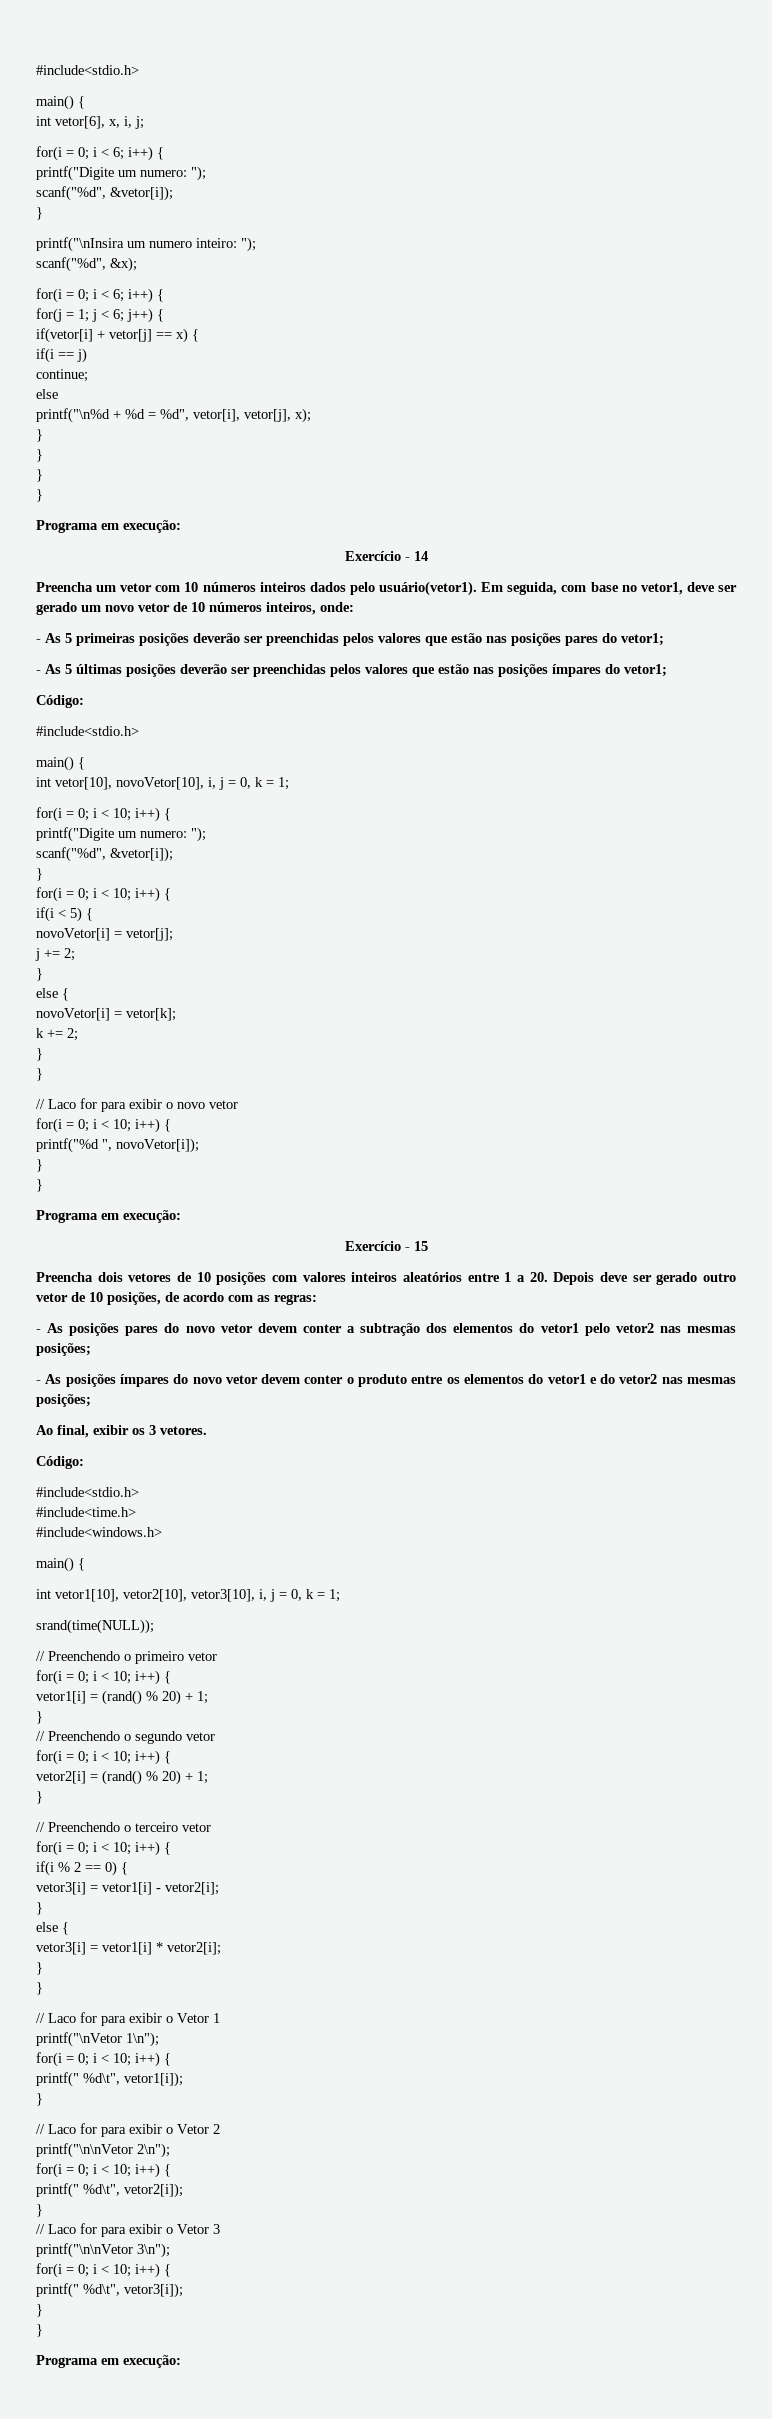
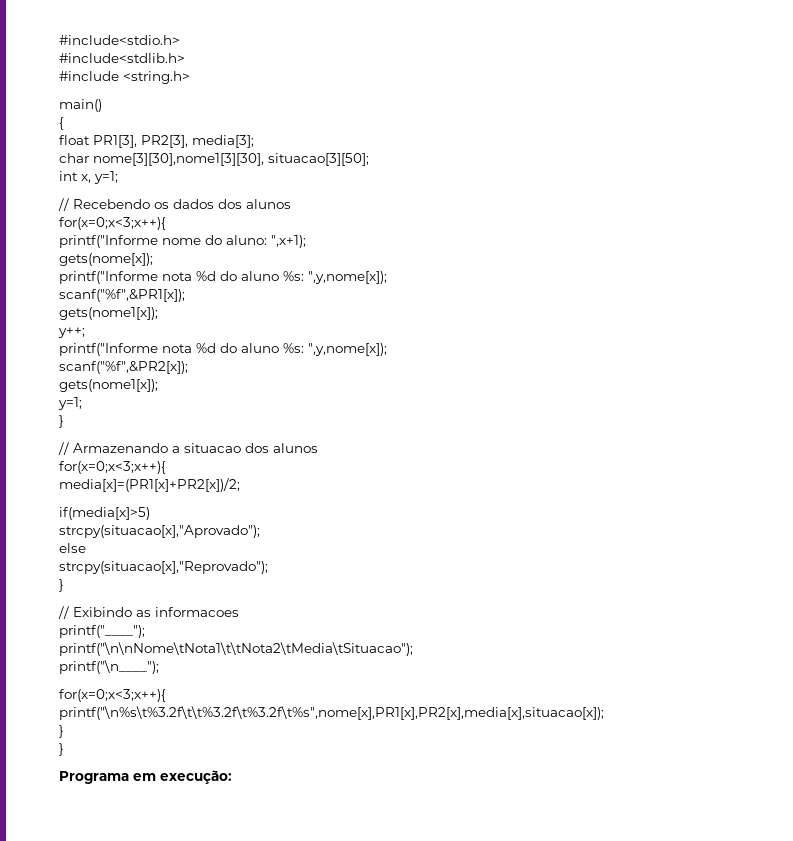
[36,65,139,75] [36,95,85,110] [36,116,144,129] [36,146,164,161] [36,166,206,181] [36,186,173,201] [36,207,43,220] [36,237,256,252] [36,257,137,272] [36,288,164,303] [36,308,164,323] [36,328,199,343] [36,348,87,363] [36,369,88,382] [36,389,58,399] [36,408,311,423] [36,429,43,442] [36,449,43,462] [36,469,43,482] [36,489,43,502] [36,520,181,533] [344,551,428,561] [36,581,738,596] [36,602,354,615] [36,633,664,646] [36,664,667,677] [36,695,84,708] [36,726,139,736] [36,756,85,771] [36,777,289,790] [36,807,171,822] [36,827,206,842] [36,847,173,862] [36,868,43,881] [36,887,171,902] [36,907,93,922] [36,928,173,941] [35,948,75,961] [36,968,43,981] [36,988,69,1001] [36,1008,176,1021] [36,1028,78,1041] [36,1048,43,1061] [36,1068,43,1081] [36,1098,238,1112] [36,1118,171,1133] [36,1138,199,1153] [36,1159,43,1172] [36,1179,43,1192] [36,1210,181,1223] [344,1241,428,1251] [36,1272,736,1285] [36,1292,317,1305] [36,1323,736,1336] [36,1343,91,1356] [36,1374,736,1387] [36,1394,91,1407] [36,1425,207,1438] [36,1456,84,1469] [36,1487,139,1497] [36,1507,136,1517] [36,1527,162,1537] [36,1557,85,1572] [36,1589,340,1602] [36,1619,154,1634] [36,1651,217,1664] [36,1670,171,1685] [36,1690,208,1705] [36,1711,43,1724] [36,1731,215,1744] [36,1750,171,1765] [36,1770,208,1785] [36,1791,43,1804] [36,1822,211,1832] [36,1841,171,1856] [36,1861,128,1876] [36,1882,219,1895] [36,1902,43,1915] [36,1922,69,1935] [36,1942,221,1955] [36,1962,43,1975] [36,1982,43,1995] [36,2012,220,2026] [36,2032,159,2047] [36,2052,171,2067] [36,2072,183,2087] [36,2093,43,2106] [36,2123,220,2137] [36,2143,170,2158] [36,2163,171,2178] [36,2183,183,2198] [36,2204,43,2217] [36,2223,220,2237] [36,2243,170,2258] [36,2263,171,2278] [36,2283,183,2298] [36,2304,43,2317] [36,2324,43,2337] [36,2355,181,2368] #include<stdio.h> // main() { // int vetor[6], x, i, j; // for(i = 0; i < 6; i++) { // printf("Digite um numero: "); // scanf("%d", &vetor[i]); // } // printf("\nInsira um numero inteiro: "); // scanf("%d", &x); // for(i = 0; i < 6; i++) { // for(j = 1; j < 6; j++) { // if(vetor[i] + vetor[j] == x) { // if(i == j) // continue; // else // printf("\n%d + %d = %d", vetor[i], vetor[j], x); // } // } // } // } // Programa em execução: // Exercício - 14 // Preencha um vetor com 10 números inteiros dados pelo usuário(vetor1). Em seguida, com base no vetor1, deve ser gerado um novo vetor de 10 números inteiros, onde: // - As 5 primeiras posições deverão ser preenchidas pelos valores que estão nas posições pares do vetor1; // - As 5 últimas posições deverão ser preenchidas pelos valores que estão nas posições ímpares do vetor1; // Código: // #include<stdio.h> // main() { // int vetor[10], novoVetor[10], i, j = 0, k = 1; // for(i = 0; i < 10; i++) { // printf("Digite um numero: "); // scanf("%d", &vetor[i]); // } // for(i = 0; i < 10; i++) { // if(i < 5) { // novoVetor[i] = vetor[j]; // j += 2; // } // else { // novoVetor[i] = vetor[k]; // k += 2; // } // } // // Laco for para exibir o novo vetor // for(i = 0; i < 10; i++) { // printf("%d ", novoVetor[i]); // } // } // Programa em execução: // Exercício - 15 // Preencha dois vetores de 10 posições com valores inteiros aleatórios entre 1 a 20. Depois deve ser gerado outro vetor de 10 posições, de acordo com as regras: // - As posições pares do novo vetor devem conter a subtração dos elementos do vetor1 pelo vetor2 nas mesmas posições; // - As posições ímpares do novo vetor devem conter o produto entre os elementos do vetor1 e do vetor2 nas mesmas posições; // Ao final, exibir os 3 vetores. // Código: // #include<stdio.h> // #include<time.h> // #include<windows.h> // main() { // int vetor1[10], vetor2[10], vetor3[10], i, j = 0, k = 1; // srand(time(NULL)); // // Preenchendo o primeiro vetor // for(i = 0; i < 10; i++) { // vetor1[i] = (rand() % 20) + 1; // } // // Preenchendo o segundo vetor // for(i = 0; i < 10; i++) { // vetor2[i] = (rand() % 20) + 1; // } // // Preenchendo o terceiro vetor // for(i = 0; i < 10; i++) { // if(i % 2 == 0) { // vetor3[i] = vetor1[i] - vetor2[i]; // } // else { // vetor3[i] = vetor1[i] * vetor2[i]; // } // } // // Laco for para exibir o Vetor 1 // printf("\nVetor 1\n"); // for(i = 0; i < 10; i++) { // printf(" %d\t", vetor1[i]); // } // // Laco for para exibir o Vetor 2 // printf("\n\nVetor 2\n"); // for(i = 0; i < 10; i++) { // printf(" %d\t", vetor2[i]); // } // // Laco for para exibir o Vetor 3 // printf("\n\nVetor 3\n"); // for(i = 0; i < 10; i++) { // printf(" %d\t", vetor3[i]); // } // } // Programa em execução: -> [59,35,180,45] [59,53,185,63] [59,71,190,84] [59,99,102,112] [59,117,64,130] [59,135,254,148] [59,153,369,166] [59,171,118,184] [58,198,291,211] [59,217,166,230] [59,235,306,248] [59,253,153,266] [59,271,387,284] [59,289,185,302] [59,307,158,320] [58,327,85,338] [59,343,387,356] [59,361,188,374] [59,379,158,392] [58,397,82,410] [59,415,64,428] [58,442,318,455] [59,461,166,474] [59,478,240,492] [59,507,150,520] [59,525,260,538] [59,543,86,553] [59,561,268,574] [59,579,64,592] [58,606,239,619] [59,625,145,638] [59,642,413,656] [59,660,159,674] [59,689,166,702] [59,706,604,720] [59,725,64,738] [59,743,64,756] [59,770,232,784] #include<stdio.h> // #include<stdlib.h> // #include <string.h> // main() // { // float PR1[3], PR2[3], media[3]; // char nome[3][30],nome1[3][30], situacao[3][50]; // int x, y=1; // // Recebendo os dados dos alunos // for(x=0;x<3;x++){ // printf("Informe nome do aluno: ",x+1); // gets(nome[x]); // printf("Informe nota %d do aluno %s: ",y,nome[x]); // scanf("%f",&PR1[x]); // gets(nome1[x]); // y++; // printf("Informe nota %d do aluno %s: ",y,nome[x]); // scanf("%f",&PR2[x]); // gets(nome1[x]); // y=1; // } // // Armazenando a situacao dos alunos // for(x=0;x<3;x++){ // media[x]=(PR1[x]+PR2[x])/2; // if(media[x]>5) // strcpy(situacao[x],"Aprovado"); // else // strcpy(situacao[x],"Reprovado"); // } // // Exibindo as informacoes // printf("____"); // printf("\n\nNome\tNota1\t\tNota2\tMedia\tSituacao"); // printf("\n____"); // for(x=0;x<3;x++){ // printf("\n%s\t%3.2f\t\t%3.2f\t%3.2f\t%s",nome[x],PR1[x],PR2[x],media[x],situacao[x]); // } // } // Programa em execução:

